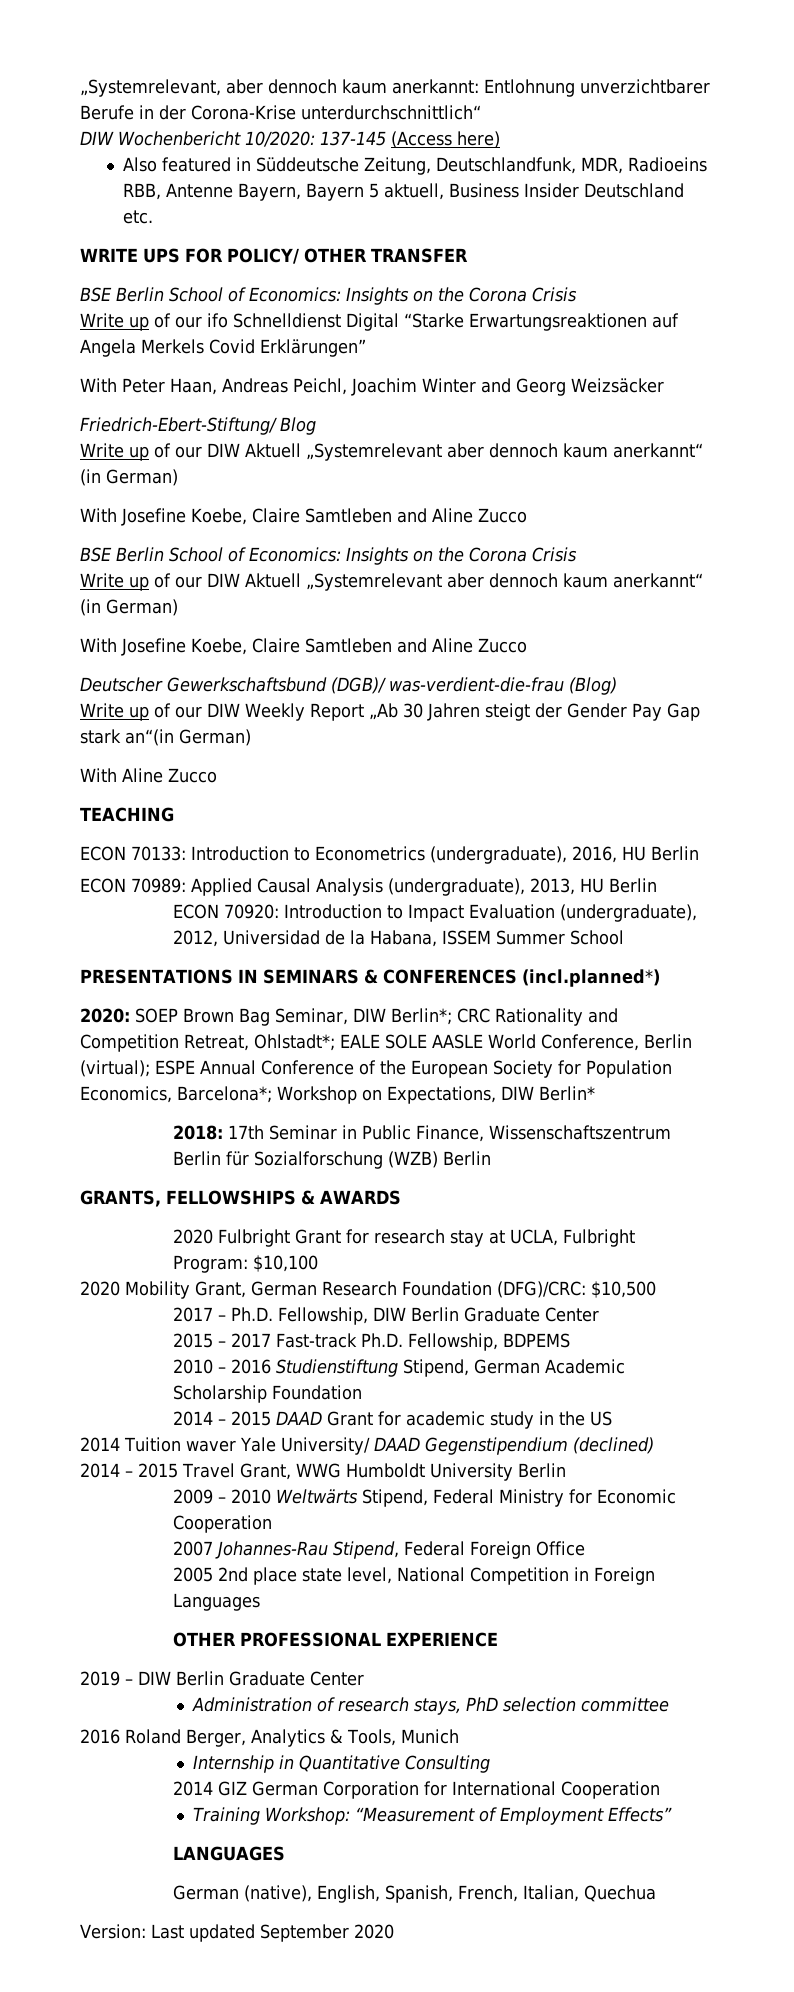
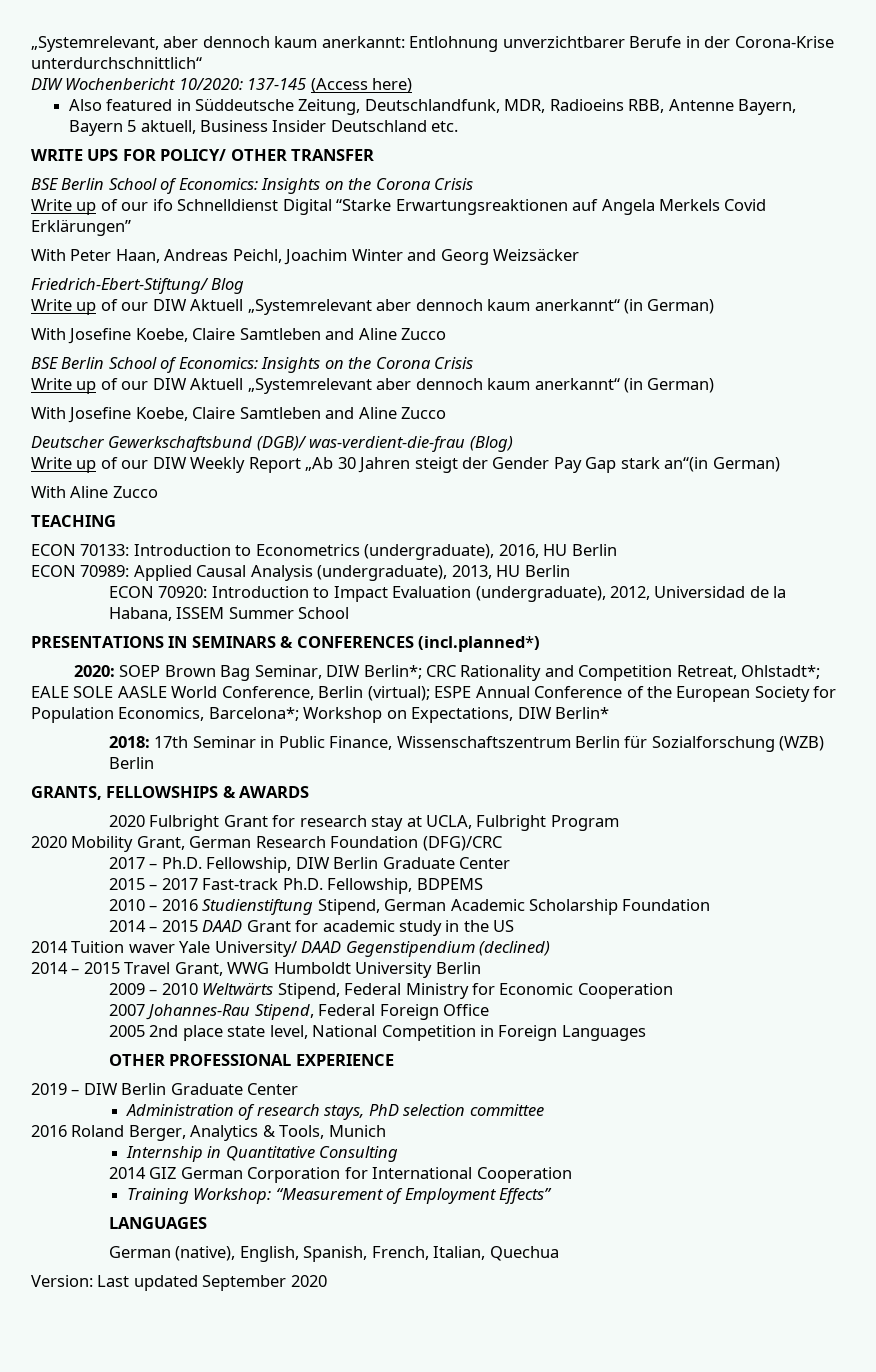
[173,1255,319,1273] Program: $10,100 -> [550,815,619,831] Program
[496,1281,656,1298] (DFG)/CRC: $10,500 -> [422,836,502,851] (DFG)/CRC

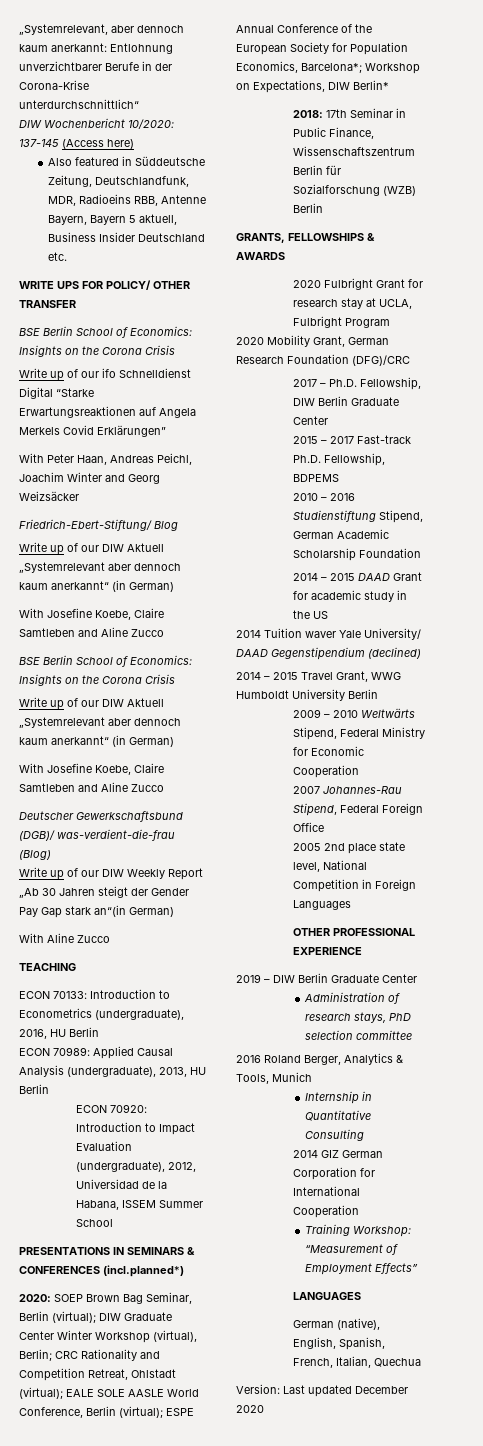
[326,665,422,679] DIW Berlin*; -> [19,1311,172,1323] [19,1330,197,1343] [19,1349,52,1361] Berlin (virtual); DIW Graduate Center Winter Workshop (virtual), Berlin;
[741,665,821,679] Ohlstadt*; -> [131,1369,176,1378] [19,1387,63,1399] Ohlstadt (virtual);
[202,1275,287,1291] September -> [355,1386,408,1394] December

